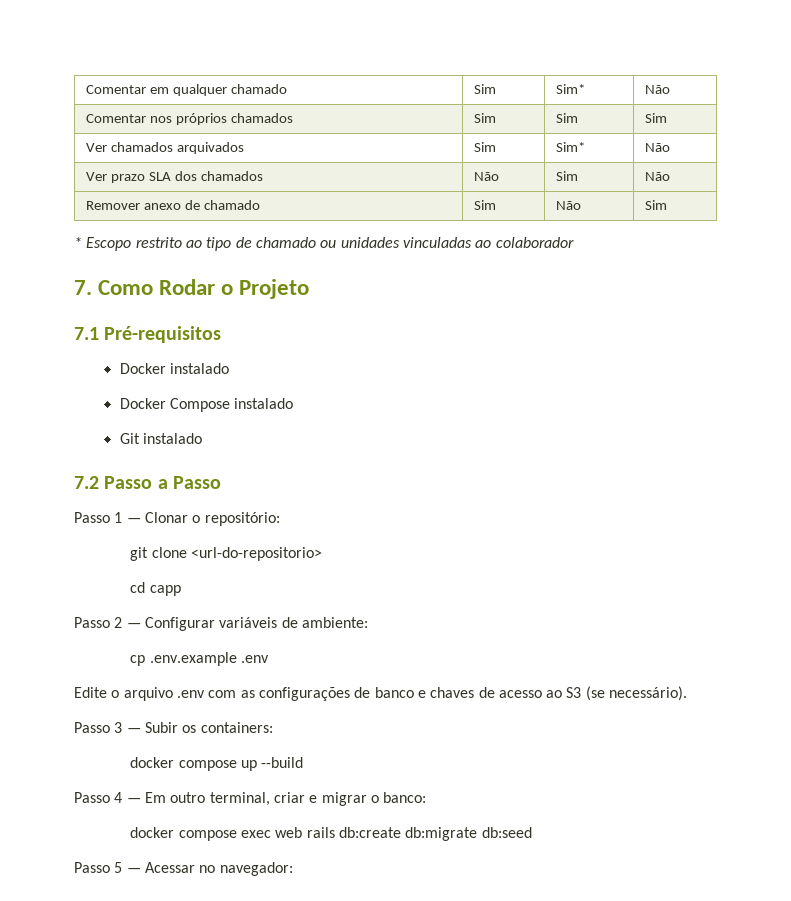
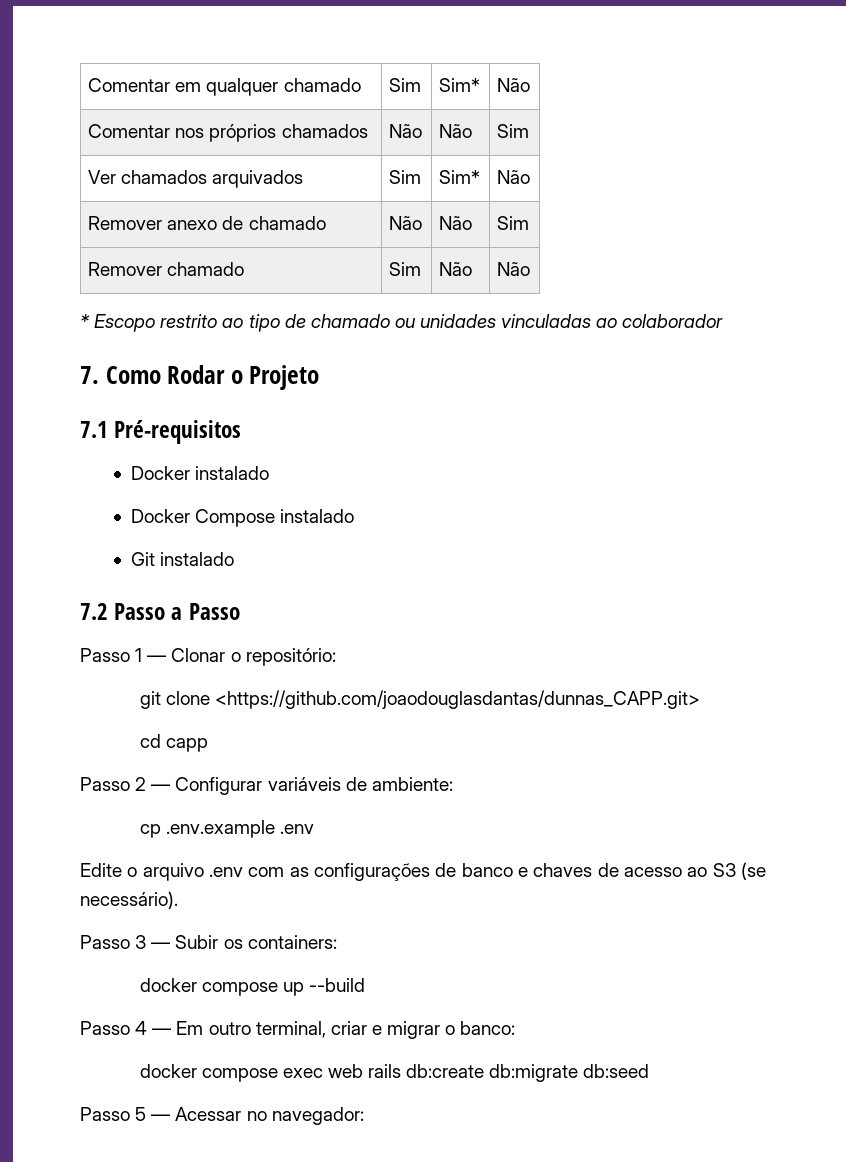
[473,113,496,123] [555,113,578,123] Sim | Sim -> [389,124,423,138] [439,124,473,138] Não | Não
[85,171,263,183] [473,172,499,181] [555,171,578,181] [644,172,670,181] [85,200,200,210] Ver prazo SLA dos chamados | Não | Sim | Não // Remover anexo de -> [88,216,326,230] [389,216,423,230] [439,216,473,230] [497,216,530,230] [88,262,163,276] Remover anexo de chamado | Não | Não | Sim // Remover
[644,200,667,210] Sim -> [497,262,531,276] Não
[191,547,323,561] <url-do-repositorio> -> [214,690,700,709] <https://github.com/joaodouglasdantas/dunnas_CAPP.git>

